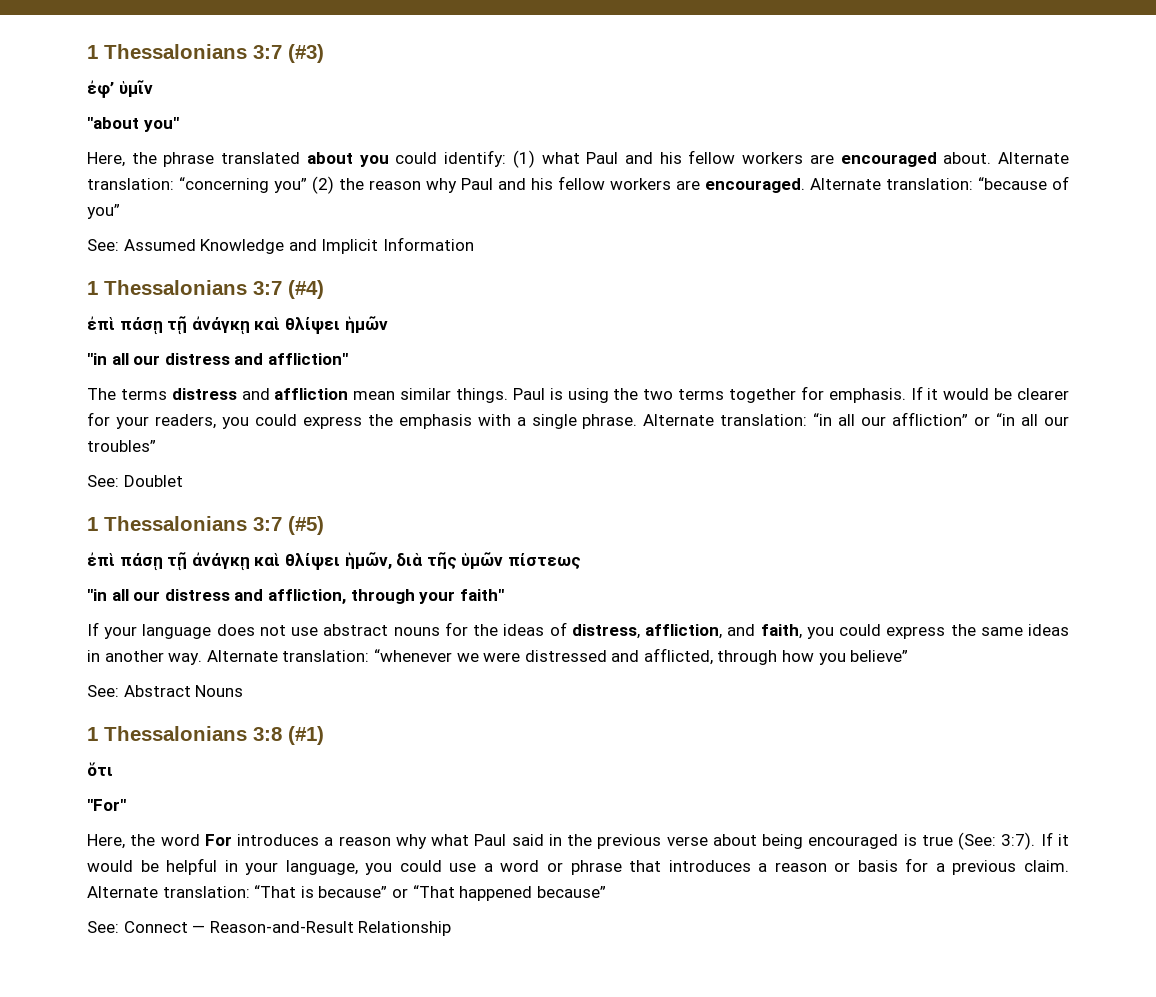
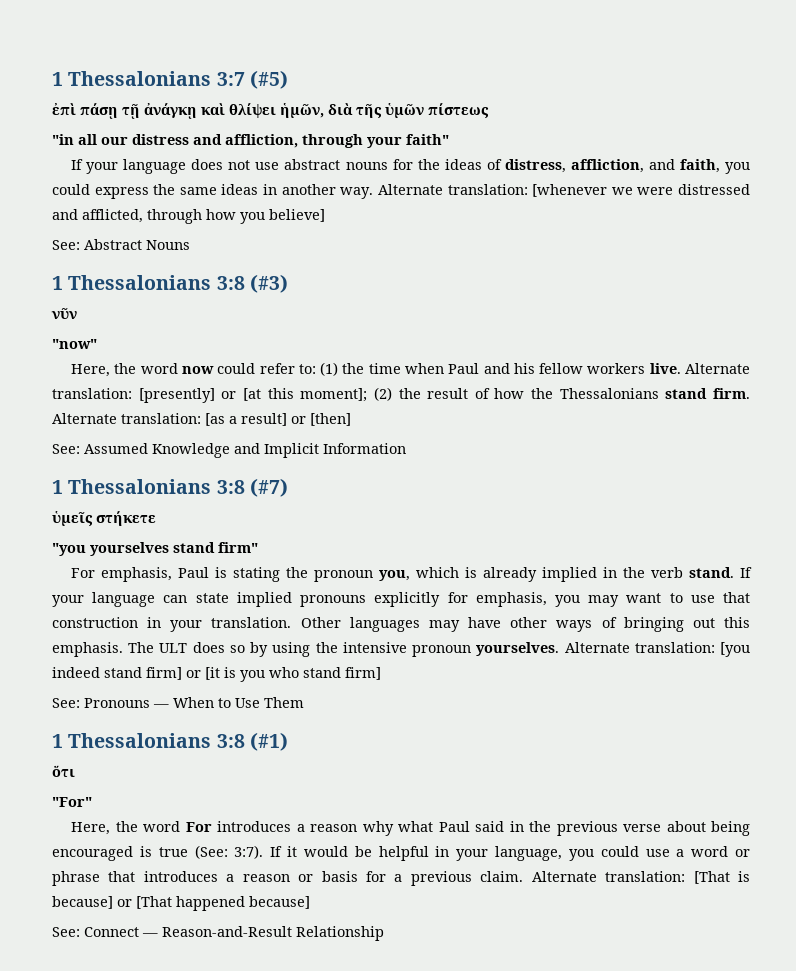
[87,44,324,63] [87,80,153,98] [87,117,179,132] [87,150,1069,168] [87,176,1069,194] [87,204,120,219] [87,237,474,254] [87,280,324,299] [87,316,388,335] [87,353,348,365] [87,386,1070,403] [87,412,1070,429] [87,440,156,452] [87,475,183,487] [87,516,282,531] 1 Thessalonians 3:7 (#3) // ἐφ’ ὑμῖν // "about you" // Here, the phrase translated about you could identify: (1) what Paul and his fellow workers are encouraged about. Alternate translation: “concerning you” (2) the reason why Paul and his fellow workers are encouraged. Alternate translation: “because of you” // See: Assumed Knowledge and Implicit Information // 1 Thessalonians 3:7 (#4) // ἐπὶ πάσῃ τῇ ἀνάγκῃ καὶ θλίψει ἡμῶν // "in all our distress and affliction" // The terms distress and affliction mean similar things. Paul is using the two terms together for emphasis. If it would be clearer for your readers, you could express the emphasis with a single phrase. Alternate translation: “in all our affliction” or “in all our troubles” // See: Doublet // 1 Thessalonians 3:7 -> [52,71,245,86] 1 Thessalonians 3:7
[373,649,452,662] “whenever -> [532,184,608,197] [whenever
[850,650,909,662] believe” -> [269,209,325,222] believe]
(244, 691) none -> [52,274,288,293] [51,308,77,319] [52,339,97,349] [71,362,751,377] [52,387,750,403] [52,413,351,426] [52,443,406,458] [52,478,288,497] [52,511,156,527] [52,542,258,556] [71,567,752,582] [52,592,750,607] [52,617,750,632] [52,642,751,657] [52,667,381,682] [52,697,304,708] // 1 Thessalonians 3:8 (#3) // νῦν // "now" // Here, the word now could refer to: (1) the time when Paul and his fellow workers live. Alternate translation: [presently] or [at this moment]; (2) the result of how the Thessalonians stand firm. Alternate translation: [as a result] or [then] // See: Assumed Knowledge and Implicit Information // 1 Thessalonians 3:8 (#7) // ὑμεῖς στήκετε // "you yourselves stand firm" // For emphasis, Paul is stating the pronoun you, which is already implied in the verb stand. If your language can state implied pronouns explicitly for emphasis, you may want to use that construction in your translation. Other languages may have other ways of bringing out this emphasis. The ULT does so by using the intensive pronoun yourselves. Alternate translation: [you indeed stand firm] or [it is you who stand firm] // See: Pronouns — When to Use Them
[254,885,606,901] “That is because” or “That happened because” -> [693,871,751,884] [52,896,310,911] [That is because] or [That happened because]

